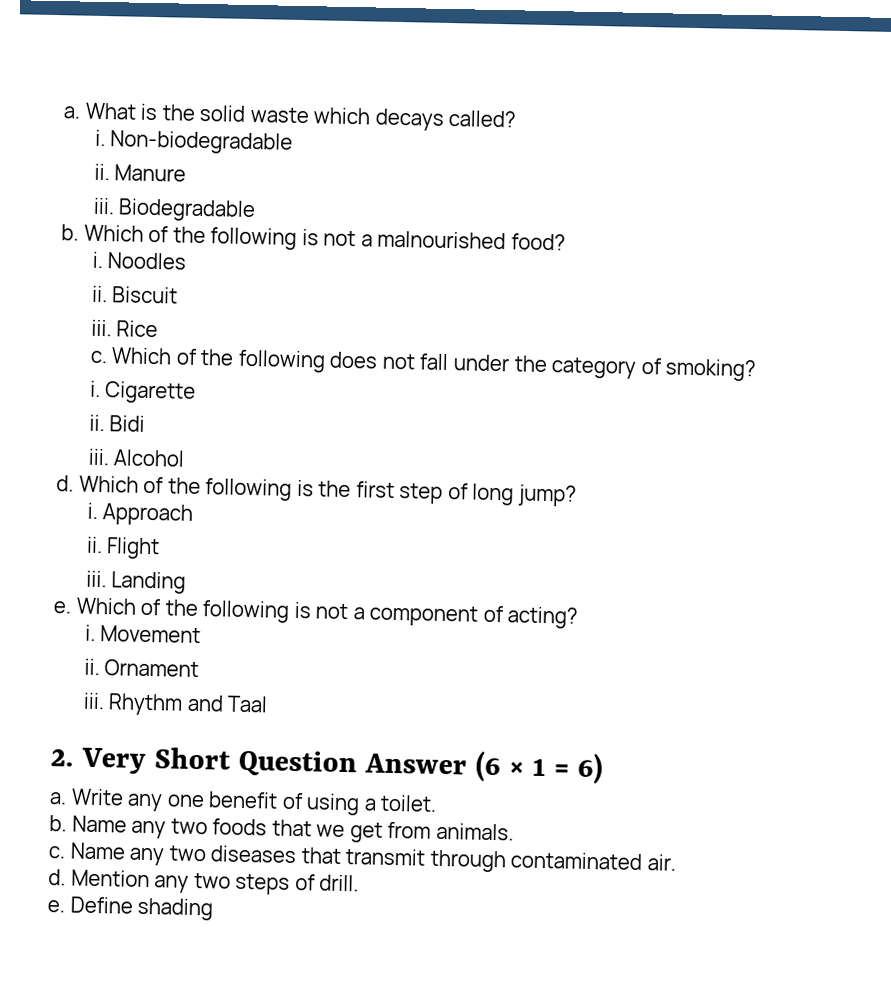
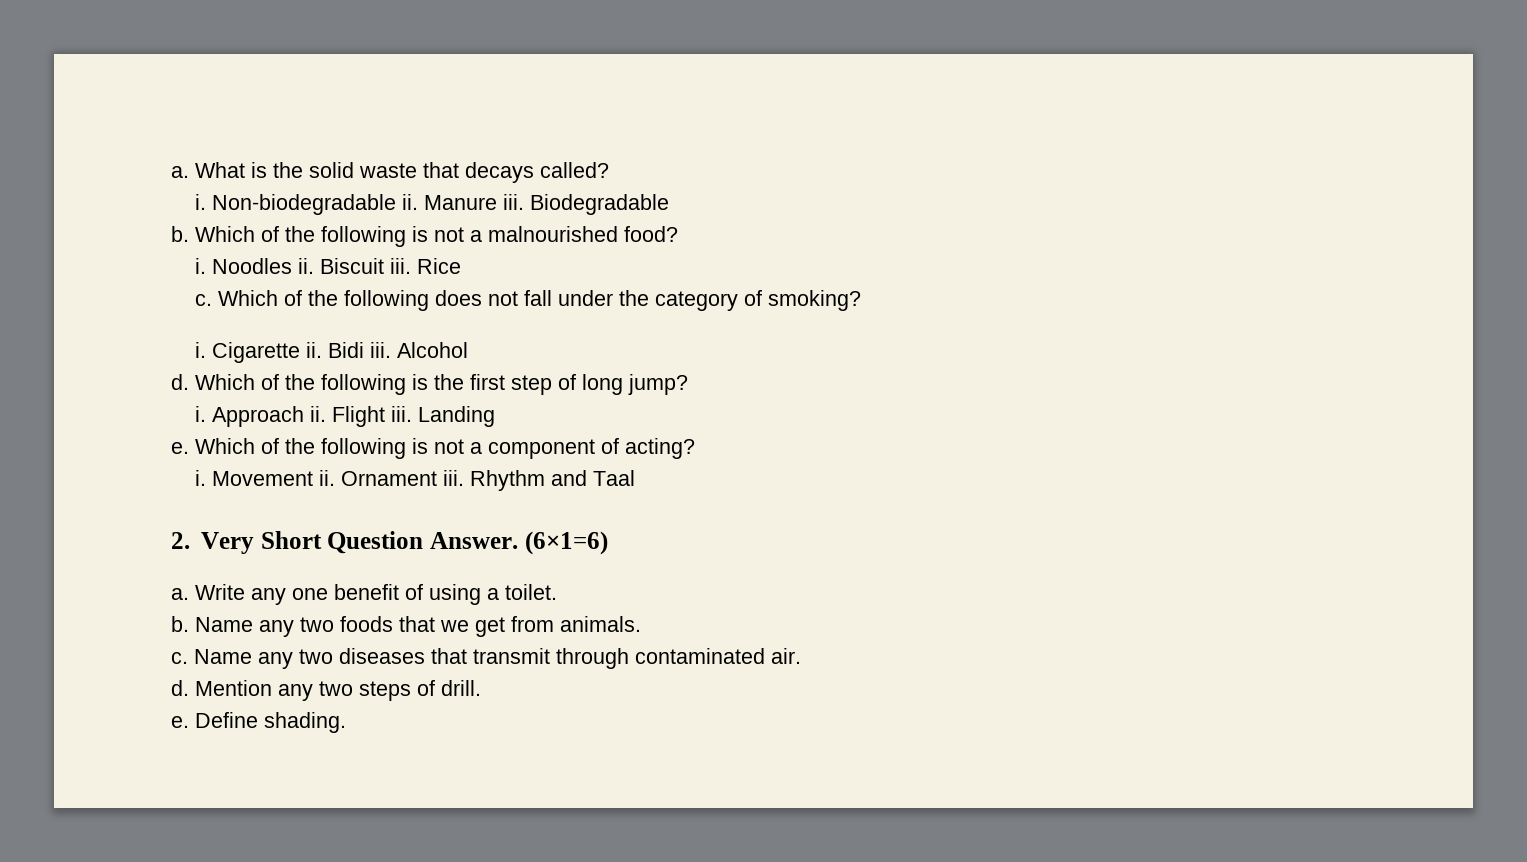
[313,107,371,125] which -> [423,162,459,178] that
(294, 142) // -> (397, 204) none
(187, 173) // -> (498, 202) none
(188, 261) // -> (293, 266) none
(179, 295) // -> (385, 266) none
(197, 392) // -> (301, 352) none
(146, 423) // -> (365, 350) none
(194, 514) // -> (305, 416) none
(161, 548) // -> (386, 416) none
(202, 634) // -> (314, 478) none
(200, 668) // -> (438, 478) none
[363,750,603,785] Answer (6 × 1 = 6) -> [430,531,608,555] Answer. (6×1=6)
[137,897,214,921] shading -> [264,712,346,733] shading.

